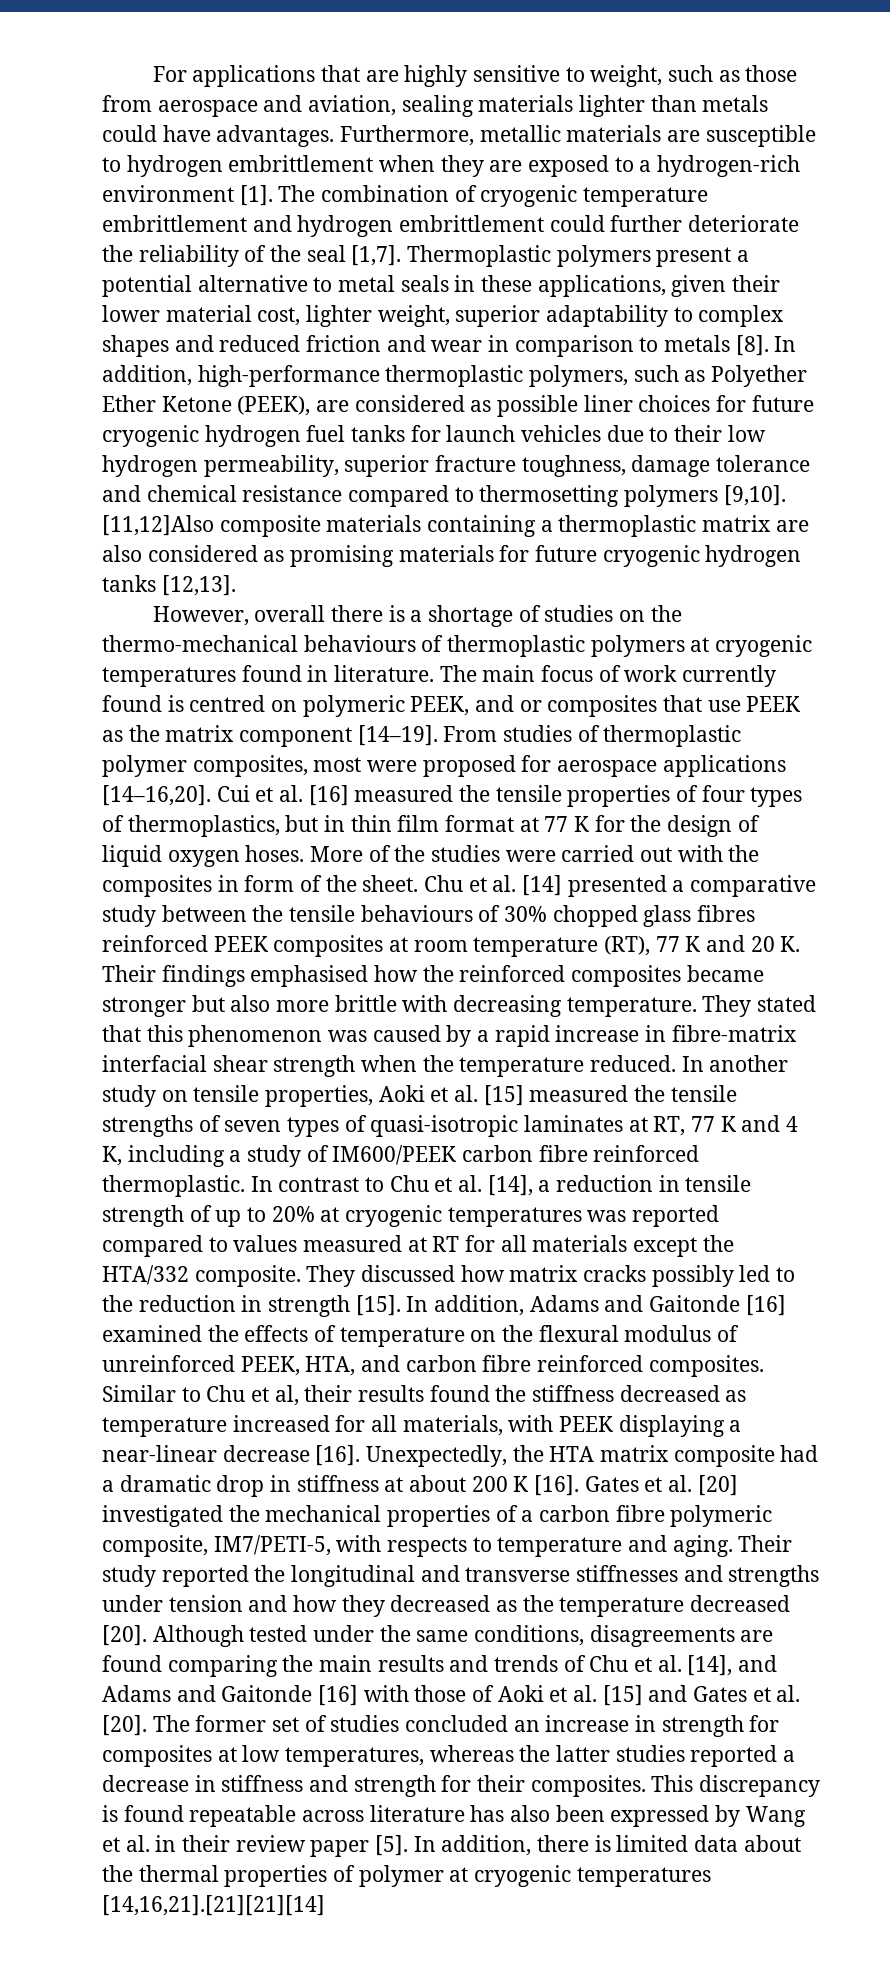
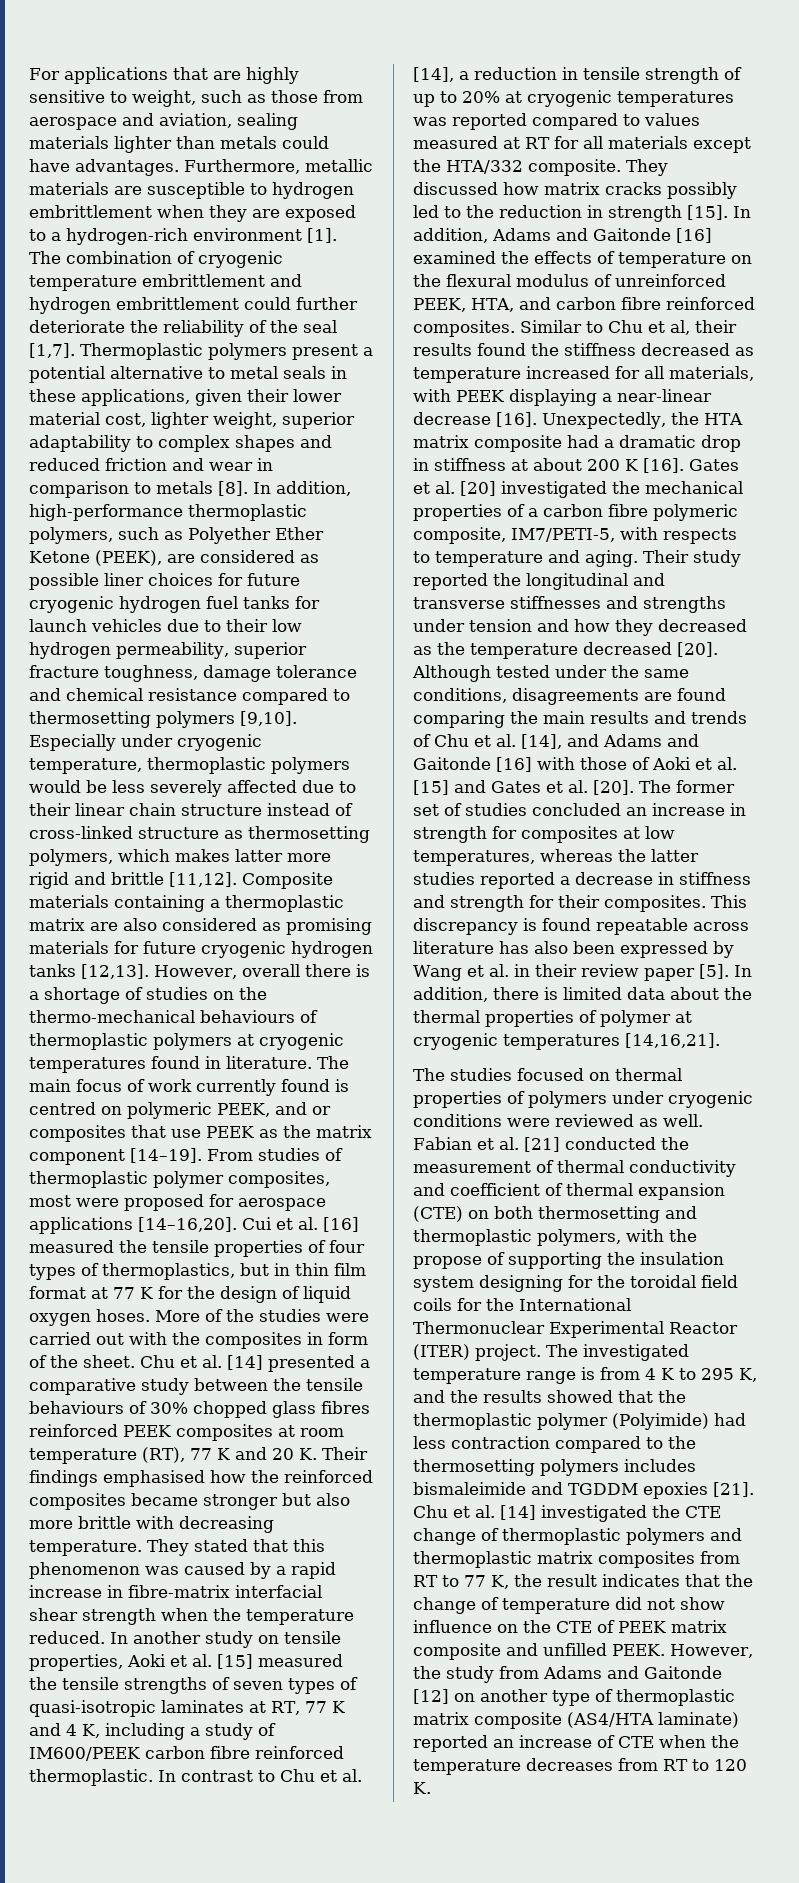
[102,515,321,537] [11,12]Also composite -> [29,734,262,751] [29,757,350,774] [29,780,356,797] [29,803,353,816] [29,826,370,843] [29,849,331,866] [29,872,333,889] Especially under cryogenic temperature, thermoplastic polymers would be less severely affected due to their linear chain structure instead of cross-linked structure as thermosetting polymers, which makes latter more rigid and brittle [11,12]. Composite
(236, 585) // -> (149, 971) none
[102,1895,325,1916] [14,16,21].[21][21][14] -> [625,1033,720,1048] [413,1068,682,1081] [413,1091,753,1108] [413,1114,703,1127] [413,1137,689,1152] [413,1160,736,1177] [413,1183,725,1200] [413,1206,697,1223] [413,1229,697,1246] [413,1252,724,1269] [413,1275,738,1292] [413,1298,631,1311] [413,1321,738,1338] [413,1344,689,1361] [413,1367,757,1384] [413,1390,686,1403] [413,1413,746,1430] [413,1436,696,1453] [413,1459,696,1476] [413,1482,754,1499] [413,1505,721,1522] [413,1528,742,1545] [413,1551,740,1568] [413,1574,753,1589] [413,1597,725,1614] [413,1620,727,1633] [413,1643,753,1660] [413,1666,722,1683] [413,1689,735,1706] [413,1712,739,1729] [413,1735,739,1752] [413,1758,747,1775] [413,1782,431,1794] [14,16,21]. // The studies focused on thermal properties of polymers under cryogenic conditions were reviewed as well. Fabian et al. [21] conducted the measurement of thermal conductivity and coefficient of thermal expansion (CTE) on both thermosetting and thermoplastic polymers, with the propose of supporting the insulation system designing for the toroidal field coils for the International Thermonuclear Experimental Reactor (ITER) project. The investigated temperature range is from 4 K to 295 K, and the results showed that the thermoplastic polymer (Polyimide) had less contraction compared to the thermosetting polymers includes bismaleimide and TGDDM epoxies [21]. Chu et al. [14] investigated the CTE change of thermoplastic polymers and thermoplastic matrix composites from RT to 77 K, the result indicates that the change of temperature did not show influence on the CTE of PEEK matrix composite and unfilled PEEK. However, the study from Adams and Gaitonde [12] on another type of thermoplastic matrix composite (AS4/HTA laminate) reported an increase of CTE when the temperature decreases from RT to 120 K.

